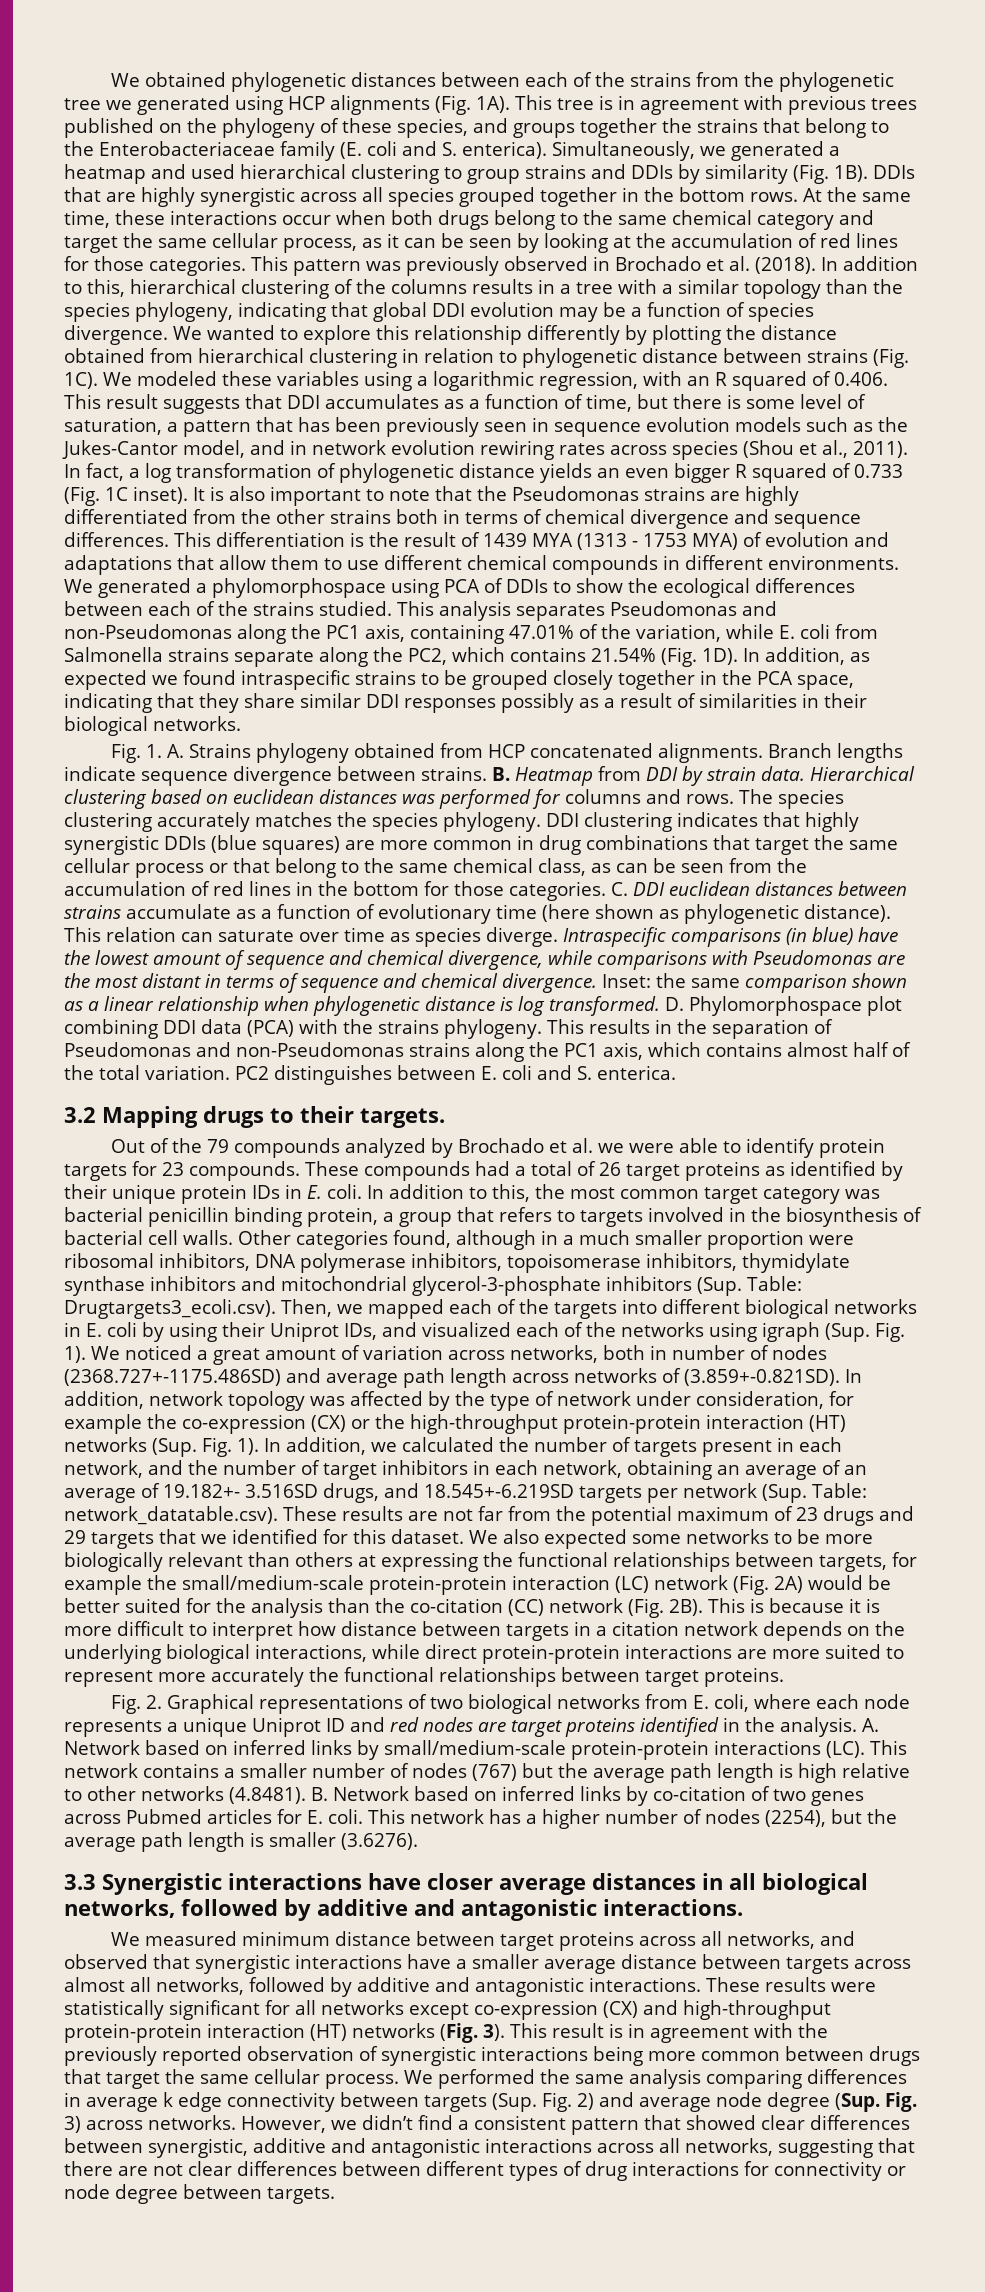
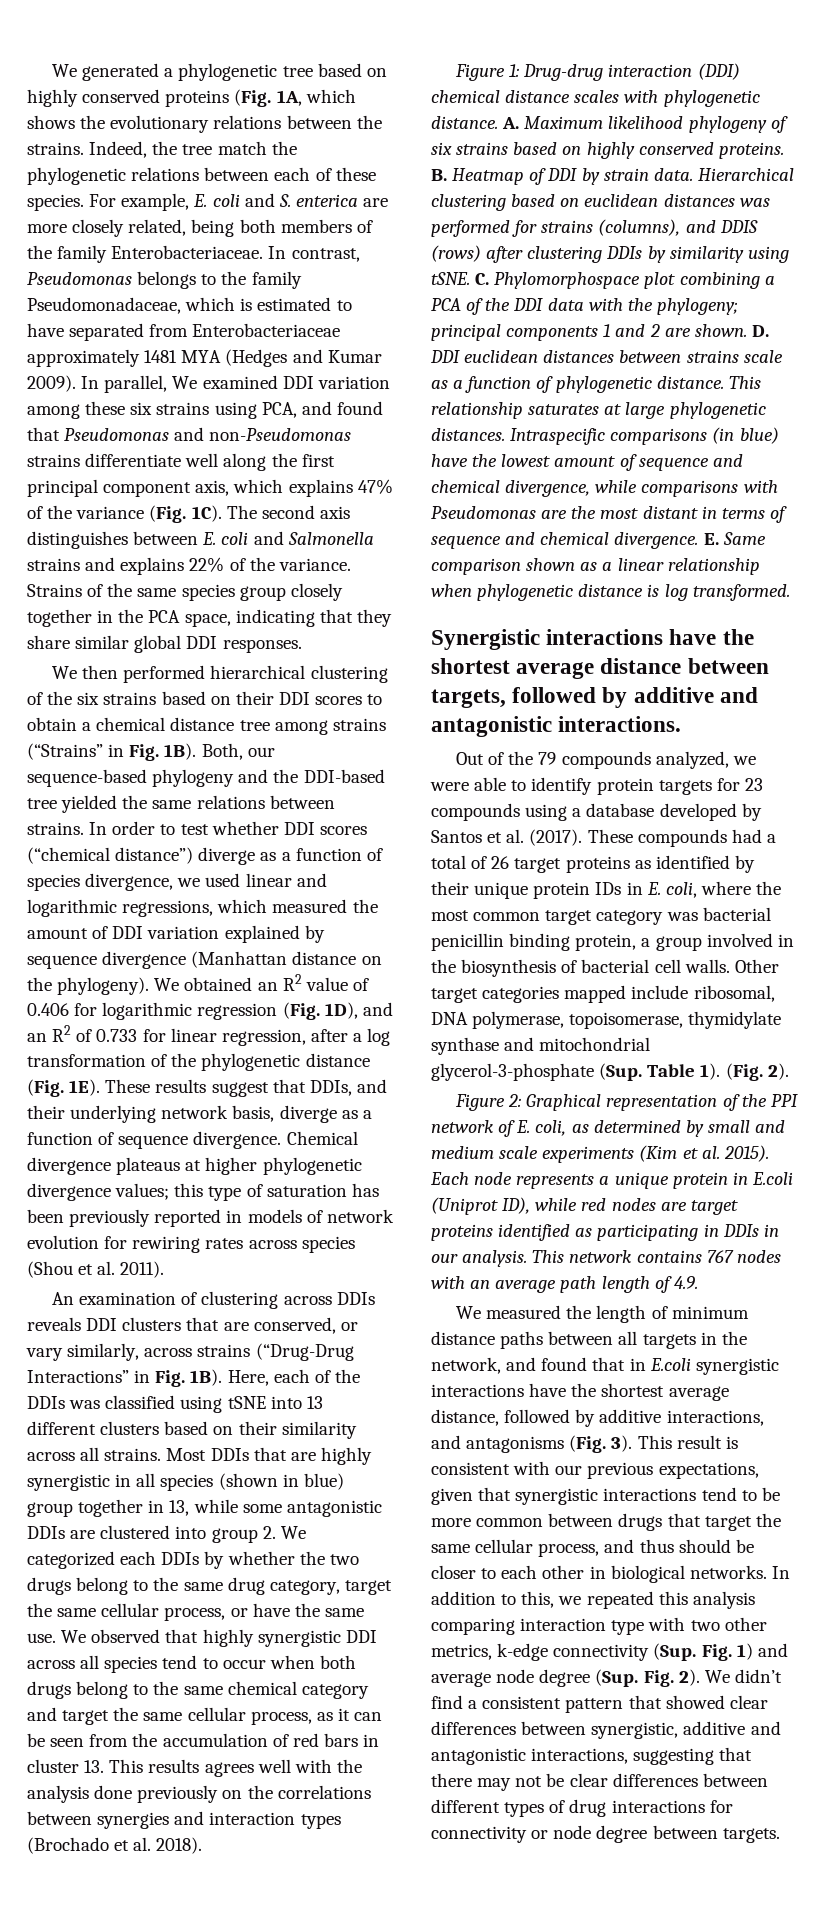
[110,72,894,92] [64,95,917,115] [64,118,889,138] [64,141,840,161] [64,164,868,184] We obtained phylogenetic distances between each of the strains from the phylogenetic tree we generated using HCP alignments (Fig. 1A). This tree is in agreement with previous trees published on the phylogeny of these species, and groups together the strains that belong to the Enterobacteriaceae family (E. coli and S. enterica). Simultaneously, we generated a heatmap and used hierarchical clustering to group strains and DDIs by similarity (Fig. 1B). -> [52,63,387,81] [27,89,356,107] [27,115,382,133] [27,141,297,158] [27,167,376,185] [27,193,389,211] [27,219,373,237] [27,245,360,263] [27,271,302,289] [27,297,352,314] [27,323,341,341] [27,349,382,367] [27,375,390,393] [27,401,383,419] [27,427,352,441] [27,453,335,471] [27,479,393,497] [27,505,350,523] [27,531,374,549] [27,557,351,575] [27,583,343,601] [27,609,392,627] [27,635,302,653] [52,665,388,683] [27,691,383,705] [27,717,386,735] [27,743,275,761] [27,769,385,787] [27,795,335,813] [27,821,367,835] [27,847,383,865] [27,873,327,891] [27,899,378,917] [27,925,325,943] [27,951,382,969] [27,974,369,995] [27,1002,393,1020] [27,1025,391,1046] [27,1053,370,1071] [27,1079,387,1097] [27,1105,372,1123] [27,1131,358,1149] [27,1157,362,1175] [27,1183,379,1201] [27,1209,394,1227] [27,1235,355,1253] [27,1261,165,1278] [52,1291,375,1309] [27,1317,358,1334] [26,1343,354,1361] [27,1369,360,1387] [27,1395,323,1413] [27,1421,357,1439] [27,1447,207,1461] We generated a phylogenetic tree based on highly conserved proteins (Fig. 1A, which shows the evolutionary relations between the strains. Indeed, the tree match the phylogenetic relations between each of these species. For example, E. coli and S. enterica are more closely related, being both members of the family Enterobacteriaceae. In contrast, Pseudomonas belongs to the family Pseudomonadaceae, which is estimated to have separated from Enterobacteriaceae approximately 1481 MYA (Hedges and Kumar 2009). In parallel, We examined DDI variation among these six strains using PCA, and found that Pseudomonas and non-Pseudomonas strains differentiate well along the first principal component axis, which explains 47% of the variance (Fig. 1C). The second axis distinguishes between E. coli and Salmonella strains and explains 22% of the variance. Strains of the same species group closely together in the PCA space, indicating that they share similar global DDI responses. // We then performed hierarchical clustering of the six strains based on their DDI scores to obtain a chemical distance tree among strains (“Strains” in Fig. 1B). Both, our sequence-based phylogeny and the DDI-based tree yielded the same relations between strains. In order to test whether DDI scores (“chemical distance”) diverge as a function of species divergence, we used linear and logarithmic regressions, which measured the amount of DDI variation explained by sequence divergence (Manhattan distance on the phylogeny). We obtained an R2 value of 0.406 for logarithmic regression (Fig. 1D), and an R2 of 0.733 for linear regression, after a log transformation of the phylogenetic distance (Fig. 1E). These results suggest that DDIs, and their underlying network basis, diverge as a function of sequence divergence. Chemical divergence plateaus at higher phylogenetic divergence values; this type of saturation has been previously reported in models of network evolution for rewiring rates across species (Shou et al. 2011). // An examination of clustering across DDIs reveals DDI clusters that are conserved, or vary similarly, across strains (“Drug-Drug Interactions” in Fig. 1B). Here, each of the DDIs was classified using tSNE into 13 different clusters based on their similarity across all strains. Most
[300,187,911,207] [64,210,277,228] across all species grouped together in the bottom rows. At the same time, these interactions -> [115,1473,344,1491] [27,1499,382,1517] [27,1525,306,1543] [27,1551,359,1569] [27,1577,392,1595] [27,1603,364,1621] [27,1629,377,1647] [27,1655,218,1673] in all species (shown in blue) group together in 13, while some antagonistic DDIs are clustered into group 2. We categorized each DDIs by whether the two drugs belong to the same drug category, target the same cellular process, or have the same use. We observed that highly synergistic DDI across all species tend to
[517,233,898,253] [64,256,918,276] [64,279,903,299] [64,302,814,322] [64,325,837,345] [64,348,909,368] [64,371,888,391] [64,394,866,414] [64,417,908,437] [62,440,908,460] [64,463,903,483] [64,486,799,506] [64,509,861,529] [64,532,889,550] [64,555,899,575] [64,578,855,598] [64,601,777,621] [64,624,878,644] [64,647,870,667] [64,670,854,690] [64,693,867,713] [64,716,241,736] [110,743,903,763] [64,766,487,786] by looking at the accumulation of red lines for those categories. This pattern was previously observed in Brochado et al. (2018). In addition to this, hierarchical clustering of the columns results in a tree with a similar topology than the species phylogeny, indicating that global DDI evolution may be a function of species divergence. We wanted to explore this relationship differently by plotting the distance obtained from hierarchical clustering in relation to phylogenetic distance between strains (Fig. 1C). We modeled these variables using a logarithmic regression, with an R squared of 0.406. This result suggests that DDI accumulates as a function of time, but there is some level of saturation, a pattern that has been previously seen in sequence evolution models such as the Jukes-Cantor model, and in network evolution rewiring rates across species (Shou et al., 2011). In fact, a log transformation of phylogenetic distance yields an even bigger R squared of 0.733 (Fig. 1C inset). It is also important to note that the Pseudomonas strains are highly differentiated from the other strains both in terms of chemical divergence and sequence differences. This differentiation is the result of 1439 MYA (1313 - 1753 MYA) of evolution and adaptations that allow them to use different chemical compounds in different environments. We generated a phylomorphospace using PCA of DDIs to show the ecological differences between each of the strains studied. This analysis separates Pseudomonas and non-Pseudomonas along the PC1 axis, containing 47.01% of the variation, while E. coli from Salmonella strains separate along the PC2, which contains 21.54% (Fig. 1D). In addition, as expected we found intraspecific strains to be grouped closely together in the PCA space, indicating that they share similar DDI responses possibly as a result of similarities in their biological networks. // Fig. 1. A. Strains phylogeny obtained from HCP concatenated alignments. Branch lengths indicate sequence divergence between strains. -> [89,1733,380,1747] [27,1759,362,1777] [27,1785,371,1803] [27,1811,341,1829] [27,1837,203,1854] [455,63,740,81] [431,90,760,107] [431,116,788,133] [431,142,784,159] from the accumulation of red bars in cluster 13. This results agrees well with the analysis done previously on the correlations between synergies and interaction types (Brochado et al. 2018). // Figure 1: Drug-drug interaction (DDI) chemical distance scales with phylogenetic distance. A. Maximum likelihood phylogeny of six strains based on highly conserved proteins.
[597,766,641,781] from -> [529,168,547,185] of
[565,789,844,809] [64,812,859,832] [64,835,898,855] [64,858,807,878] [64,881,628,901] columns and rows. The species clustering accurately matches the species phylogeny. DDI clustering indicates that highly synergistic DDIs (blue squares) are more common in drug combinations that target the same cellular process or that belong to the same chemical class, as can be seen from the accumulation of red lines in the bottom for those categories. C. -> [541,219,758,236] [431,245,789,263] [431,272,775,289] [431,298,738,315] [431,324,769,341] strains (columns), and DDIS (rows) after clustering DDIs by similarity using tSNE. C. Phylomorphospace plot combining a PCA of the DDI data with the phylogeny; principal components 1 and 2 are shown. D.
[126,904,891,924] [64,927,558,947] accumulate as a function of evolutionary time (here shown as phylogenetic distance). This relation can saturate over time as species diverge. -> [743,350,783,363] [431,376,761,393] [431,402,766,419] [431,428,505,441] scale as a function of phylogenetic distance. This relationship saturates at large phylogenetic distances.
[602,973,740,988] Inset: the same -> [703,532,766,545] E. Same
[665,996,902,1016] [64,1019,833,1039] [64,1042,911,1062] [64,1065,676,1085] [64,1106,445,1128] D. Phylomorphospace plot combining DDI data (PCA) with the strains phylogeny. This results in the separation of Pseudomonas and non-Pseudomonas strains along the PC1 axis, which contains almost half of the total variation. PC2 distinguishes between E. coli and S. enterica. // 3.2 Mapping drugs to their targets. -> [431,629,754,650] [431,658,769,679] [431,687,758,708] [431,716,682,737] // Synergistic interactions have the shortest average distance between targets, followed by additive and antagonistic interactions.
[344,1138,593,1158] analyzed by Brochado et al. -> [655,751,729,769] analyzed,
[189,1161,300,1181] compounds. -> [431,803,762,821] [431,829,583,846] compounds using a database developed by Santos et al. (2017).
[327,1184,530,1202] coli. In addition to this, -> [665,881,751,898] coli, where
[457,1207,643,1227] that refers to targets -> (702, 943) none
[296,1230,854,1250] [64,1253,737,1273] categories found, although in a much smaller proportion were ribosomal inhibitors, DNA polymerase inhibitors, topoisomerase inhibitors, -> [431,985,775,1003] [431,1011,684,1029] target categories mapped include ribosomal, DNA polymerase, topoisomerase,
[150,1276,236,1291] inhibitors -> (499, 1046) none
[606,1276,802,1296] [64,1299,917,1319] [64,1322,905,1342] [64,1345,827,1365] [64,1368,862,1388] [64,1391,854,1411] [64,1414,846,1434] [64,1437,842,1457] [64,1460,867,1480] [64,1483,867,1503] [64,1506,914,1526] [64,1529,873,1549] [64,1552,917,1572] [64,1575,891,1595] [64,1598,880,1618] [64,1621,905,1641] [64,1644,904,1664] [64,1667,784,1687] [110,1694,910,1714] [64,1717,385,1737] inhibitors (Sup. Table: Drugtargets3_ecoli.csv). Then, we mapped each of the targets into different biological networks in E. coli by using their Uniprot IDs, and visualized each of the networks using igraph (Sup. Fig. 1). We noticed a great amount of variation across networks, both in number of nodes (2368.727+-1175.486SD) and average path length across networks of (3.859+-0.821SD). In addition, network topology was affected by the type of network under consideration, for example the co-expression (CX) or the high-throughput protein-protein interaction (HT) networks (Sup. Fig. 1). In addition, we calculated the number of targets present in each network, and the number of target inhibitors in each network, obtaining an average of an average of 19.182+- 3.516SD drugs, and 18.545+-6.219SD targets per network (Sup. Table: network_datatable.csv). These results are not far from the potential maximum of 23 drugs and 29 targets that we identified for this dataset. We also expected some networks to be more biologically relevant than others at expressing the functional relationships between targets, for example the small/medium-scale protein-protein interaction (LC) network (Fig. 2A) would be better suited for the analysis than the co-citation (CC) network (Fig. 2B). This is because it is more difficult to interpret how distance between targets in a citation network depends on the underlying biological interactions, while direct protein-protein interactions are more suited to represent more accurately the functional relationships between target proteins. // Fig. 2. Graphical representations of two biological networks from E. coli, where each node represents a unique Uniprot ID and -> [599,1063,789,1081] [455,1094,798,1111] [431,1120,786,1137] [431,1145,769,1163] [430,1172,793,1189] [431,1197,578,1215] (Sup. Table 1). (Fig. 2). // Figure 2: Graphical representation of the PPI network of E. coli, as determined by small and medium scale experiments (Kim et al. 2015). Each node represents a unique protein in E.coli (Uniprot ID), while
[723,1717,879,1737] [64,1740,907,1760] [64,1763,910,1783] [64,1786,864,1806] [64,1809,897,1829] [64,1832,418,1852] [64,1873,868,1895] [64,1899,743,1921] [110,1931,855,1951] [64,1954,911,1974] [64,1977,876,1997] [64,2000,831,2020] [64,2023,435,2043] in the analysis. A. Network based on inferred links by small/medium-scale protein-protein interactions (LC). This network contains a smaller number of nodes (767) but the average path length is high relative to other networks (4.8481). B. Network based on inferred links by co-citation of two genes across Pubmed articles for E. coli. This network has a higher number of nodes (2254), but the average path length is smaller (3.6276). // 3.3 Synergistic interactions have closer average distances in all biological networks, followed by additive and antagonistic interactions. // We measured minimum distance between target proteins across all networks, and observed that synergistic interactions have a smaller average distance between targets across almost all networks, followed by additive and antagonistic interactions. These results were statistically significant for all networks except co-expression (CX) and high-throughput protein-protein interaction (HT) networks -> [575,1224,779,1241] [431,1250,781,1267] [431,1276,698,1293] [456,1305,749,1323] [431,1331,747,1349] [431,1357,779,1375] [431,1383,729,1401] [431,1409,764,1427] [431,1435,565,1453] as participating in DDIs in our analysis. This network contains 767 nodes with an average path length of 4.9. // We measured the length of minimum distance paths between all targets in the network, and found that in E.coli synergistic interactions have the shortest average distance, followed by additive interactions, and antagonisms
[628,2023,828,2043] [64,2046,643,2066] in agreement with the previously reported observation of synergistic interactions being -> [431,1461,759,1479] [431,1487,780,1505] consistent with our previous expectations, given that synergistic interactions tend to be
[325,2069,907,2089] [64,2092,594,2112] process. We performed the same analysis comparing differences in average k edge connectivity between targets (Sup. Fig. 2) -> [538,1539,754,1557] [431,1565,790,1583] [431,1591,755,1609] [431,1617,767,1635] [431,1643,753,1661] process, and thus should be closer to each other in biological networks. In addition to this, we repeated this analysis comparing interaction type with two other metrics, k-edge connectivity (Sup. Fig. 1)
[64,2115,357,2133] 3) across networks. However, we -> [678,1669,730,1686] 2). We
[485,2138,915,2158] [64,2161,183,2176] interactions across all networks, suggesting that there are not -> [531,1747,753,1765] [431,1773,565,1791] interactions, suggesting that there may not be

